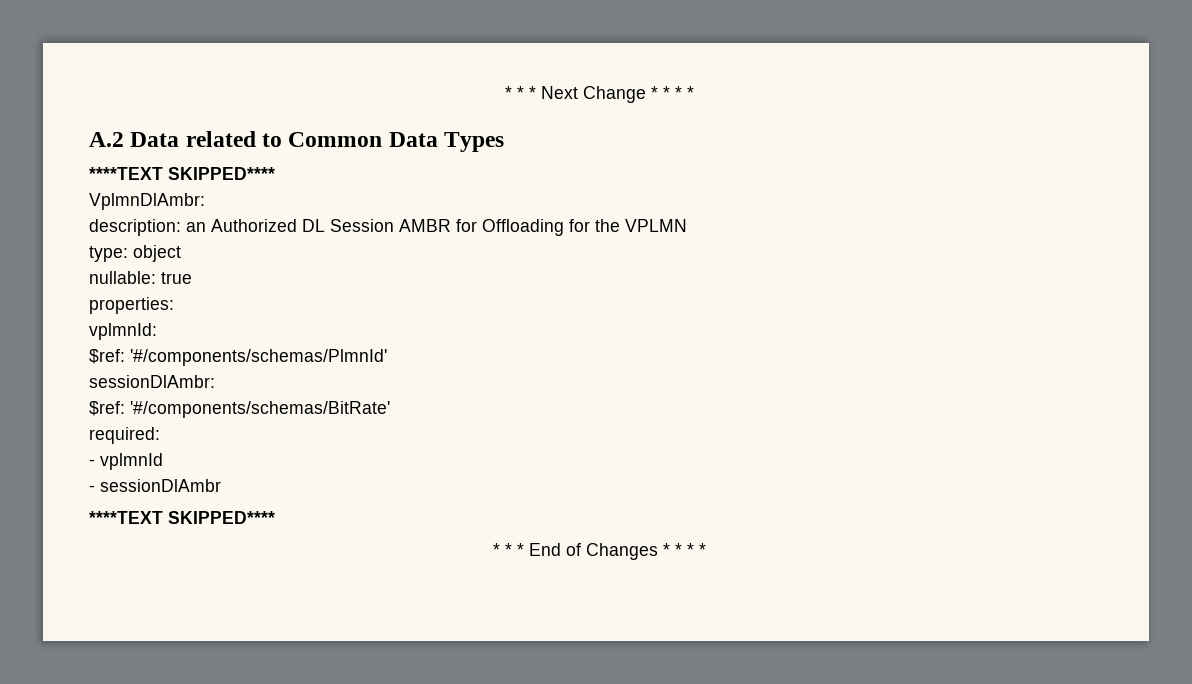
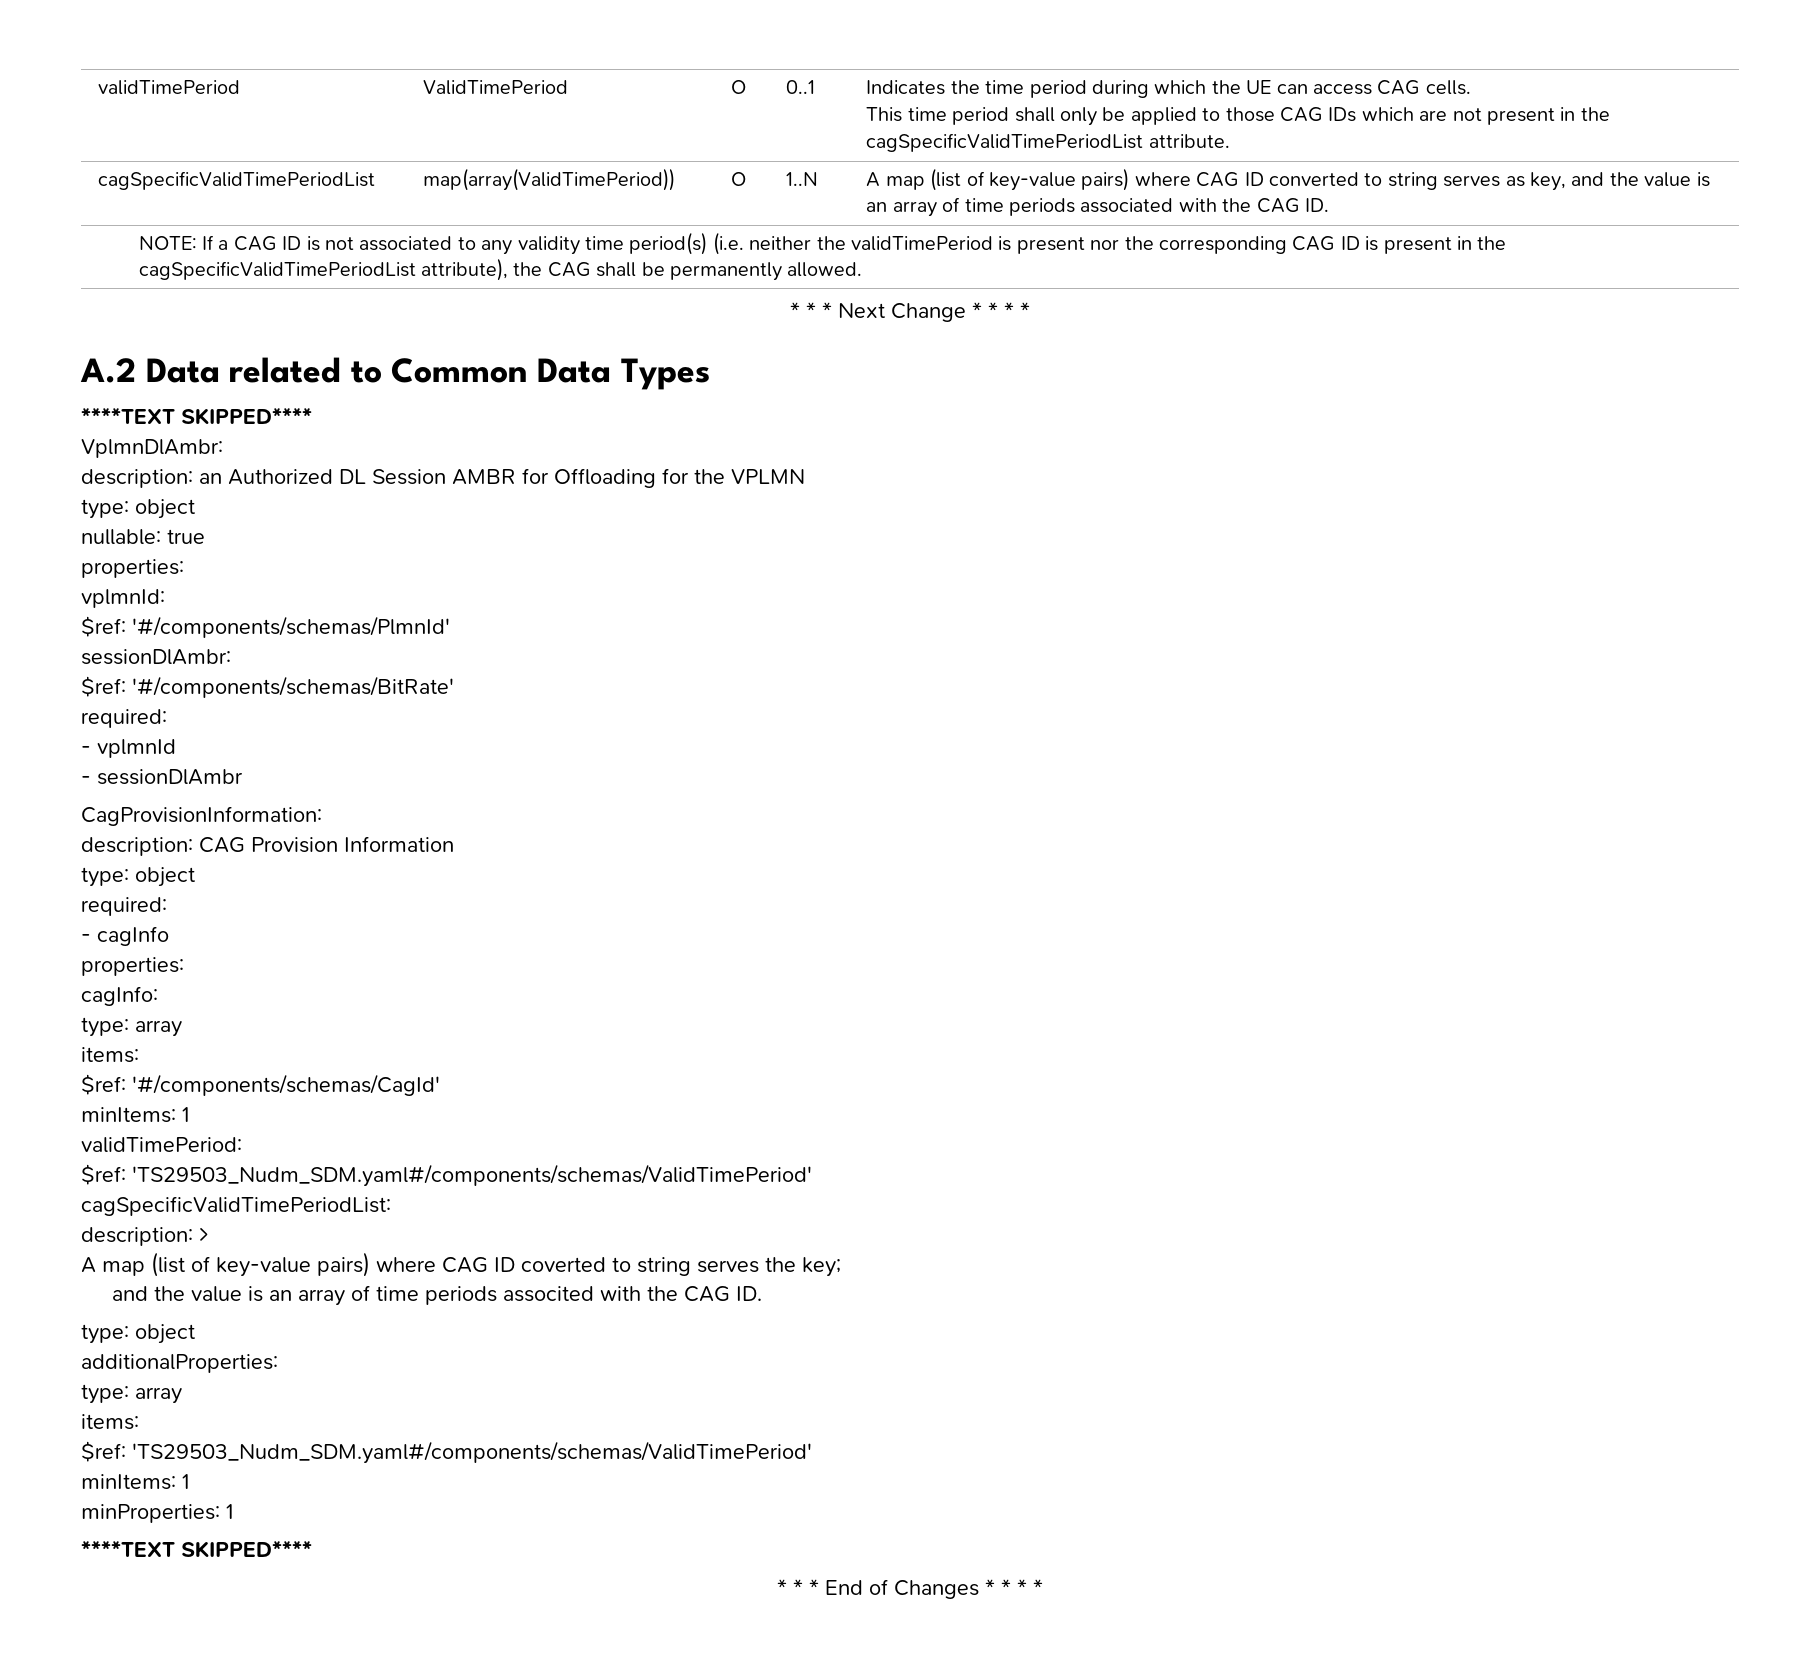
(505, 92) none -> [98,80,241,95] [423,80,569,95] [730,80,746,94] [786,80,816,94] [866,80,1471,98] [866,107,1610,126] [866,133,1230,152] [98,171,376,190] [423,168,676,191] [730,172,746,186] [786,172,819,186] [866,168,1710,191] [866,197,1330,217] [138,232,1507,255] [138,258,863,281] validTimePeriod | ValidTimePeriod | O | 0..1 | Indicates the time period during which the UE can access CAG cells. // This time period shall only be applied to those CAG IDs which are not present in the cagSpecificValidTimePeriodList attribute. // cagSpecificValidTimePeriodList | map(array(ValidTimePeriod)) | O | 1..N | A map (list of key-value pairs) where CAG ID converted to string serves as key, and the value is an array of time periods associated with the CAG ID. // NOTE: If a CAG ID is not associated to any validity time period(s) (i.e. neither the validTimePeriod is present nor the corresponding CAG ID is present in the cagSpecificValidTimePeriodList attribute), the CAG shall be permanently allowed. //
(221, 485) none -> [81,806,322,826] [81,836,454,856] [81,867,195,887] [81,897,167,916] [81,926,169,946] [81,957,184,976] [81,986,158,1006] [81,1017,182,1037] [81,1047,139,1063] [81,1074,440,1096] [81,1107,189,1123] [81,1137,242,1153] [81,1164,812,1187] [81,1196,391,1216] [81,1227,209,1246] [81,1252,841,1277] [111,1285,762,1306] [81,1324,195,1344] [81,1354,278,1373] [81,1384,182,1404] [81,1414,139,1430] [81,1441,812,1464] [81,1474,189,1490] [81,1504,233,1523] // CagProvisionInformation: // description: CAG Provision Information // type: object // required: // - cagInfo // properties: // cagInfo: // type: array // items: // $ref: '#/components/schemas/CagId' // minItems: 1 // validTimePeriod: // $ref: 'TS29503_Nudm_SDM.yaml#/components/schemas/ValidTimePeriod' // cagSpecificValidTimePeriodList: // description: > // A map (list of key-value pairs) where CAG ID coverted to string serves the key; // and the value is an array of time periods associted with the CAG ID. // type: object // additionalProperties: // type: array // items: // $ref: 'TS29503_Nudm_SDM.yaml#/components/schemas/ValidTimePeriod' // minItems: 1 // minProperties: 1

